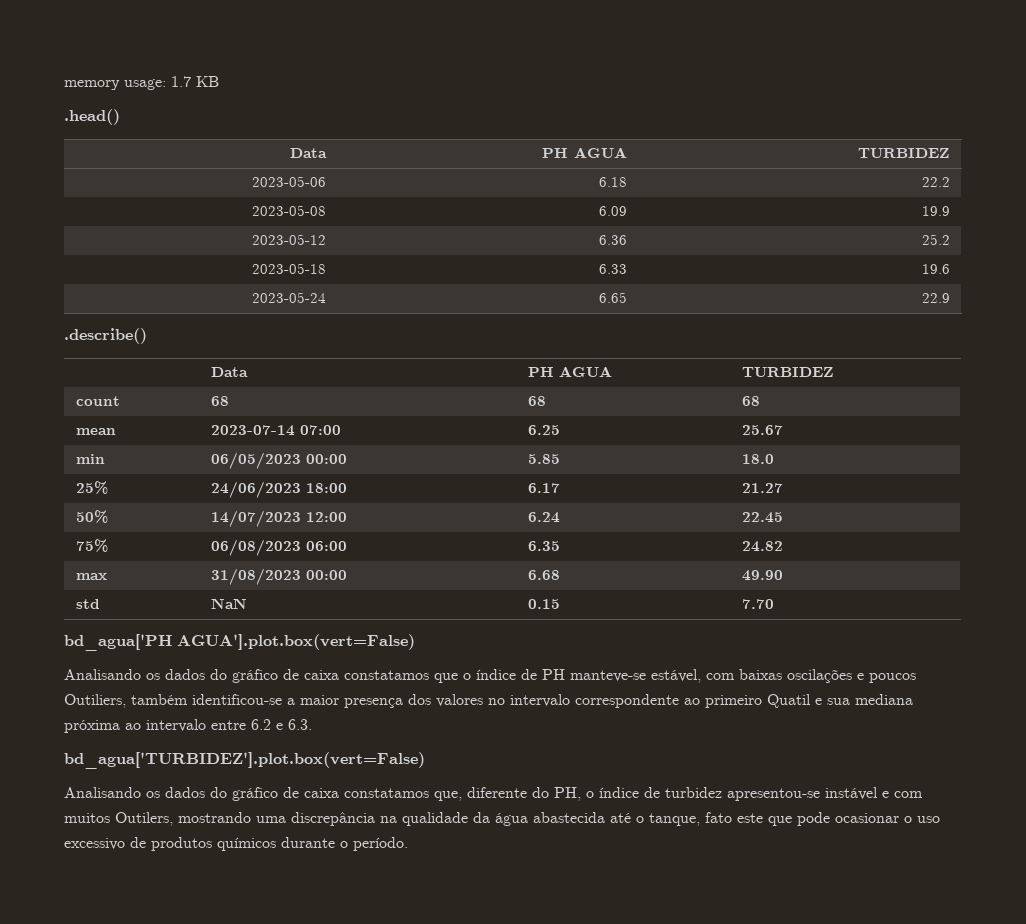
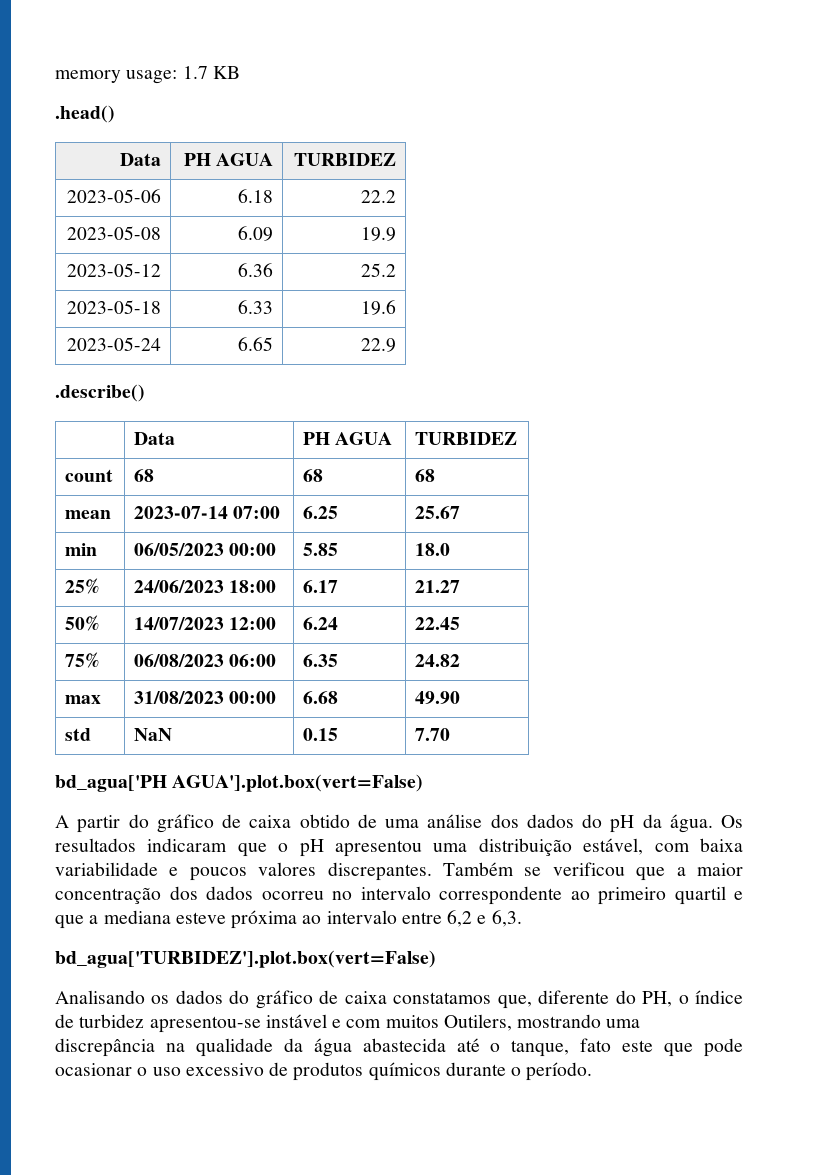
[64,669,916,683] [64,694,483,708] Analisando os dados do gráfico de caixa constatamos que o índice de PH manteve-se estável, com baixas oscilações e poucos Outiliers, também identificou-se a maior presença dos valores -> [55,814,743,833] [55,838,743,857] [55,862,743,881] [55,886,324,904] A partir do gráfico de caixa obtido de uma análise dos dados do pH da água. Os resultados indicaram que o pH apresentou uma distribuição estável, com baixa variabilidade e poucos valores discrepantes. Também se verificou que a maior concentração dos dados ocorreu
[767,694,913,708] Quatil e sua mediana -> [674,886,743,905] [55,910,226,929] quartil e que a mediana esteve
[251,719,312,730] 6.2 e 6.3. -> [447,910,522,927] 6,2 e 6,3.

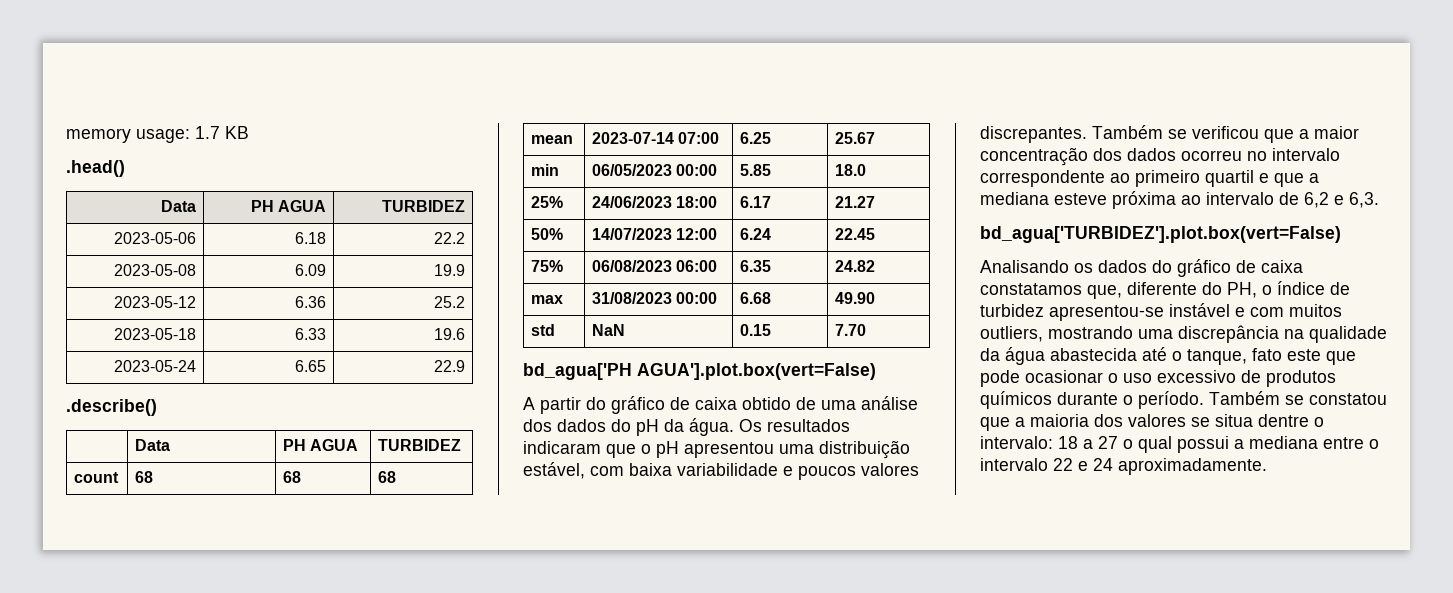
[401,912,442,924] entre -> [1279,192,1299,205] de
[443,1014,512,1031] Outilers, -> [980,326,1043,342] outliers,
(593, 1071) none -> [1209,391,1387,405] [980,414,1324,431] [980,436,1379,453] [980,458,1267,475] Também se constatou que a maioria dos valores se situa dentre o intervalo: 18 a 27 o qual possui a mediana entre o intervalo 22 e 24 aproximadamente.

